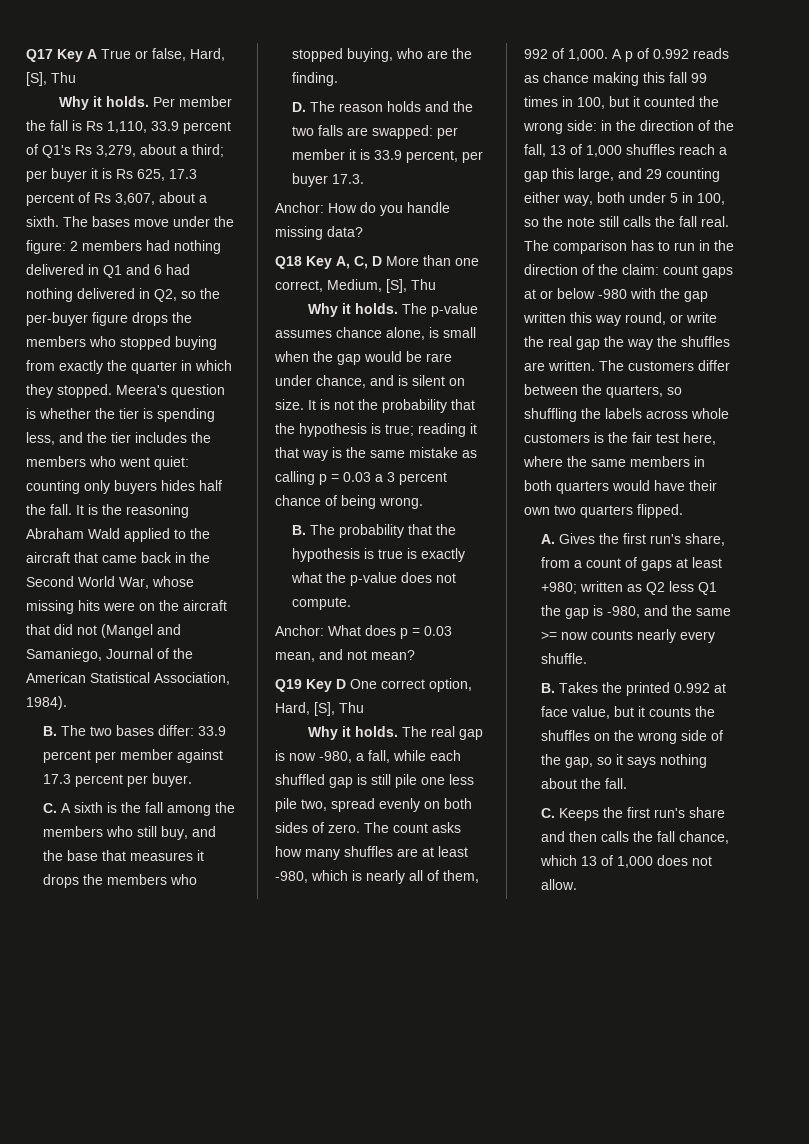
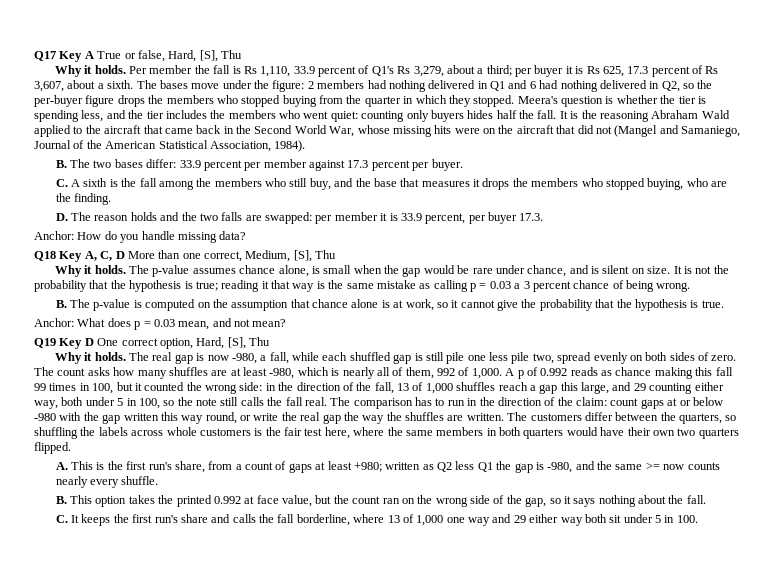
[59,360,103,374] exactly -> (343, 99) none
[338,524,456,538] [291,548,465,562] [290,572,456,586] [291,597,351,610] probability that the hypothesis is true is exactly what the p-value does not compute. -> [93,299,724,311] p-value is computed on the assumption that chance alone is at work, so it cannot give the probability that the hypothesis is true.
[558,533,595,544] Gives -> [71,461,105,470] This is
[558,682,598,693] Takes -> [70,495,155,507] This option takes
[637,706,715,717] [540,730,590,741] it counts the shuffles -> [333,495,400,504] the count ran
[558,808,599,821] Keeps -> [71,514,111,526] It keeps
[568,831,729,844] [539,855,712,868] [540,879,577,890] then calls the fall chance, which 13 of 1,000 does not allow. -> [232,514,698,526] calls the fall borderline, where 13 of 1,000 one way and 29 either way both sit under 5 in 100.

